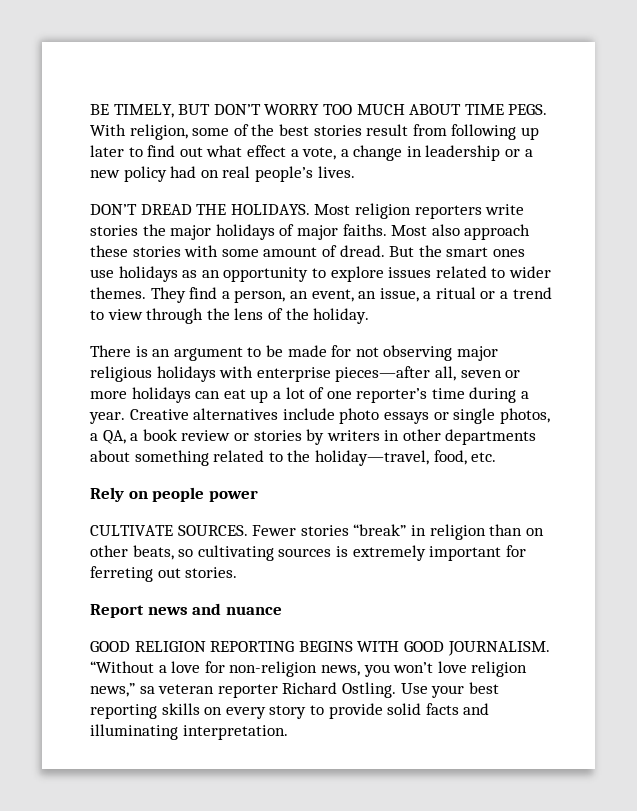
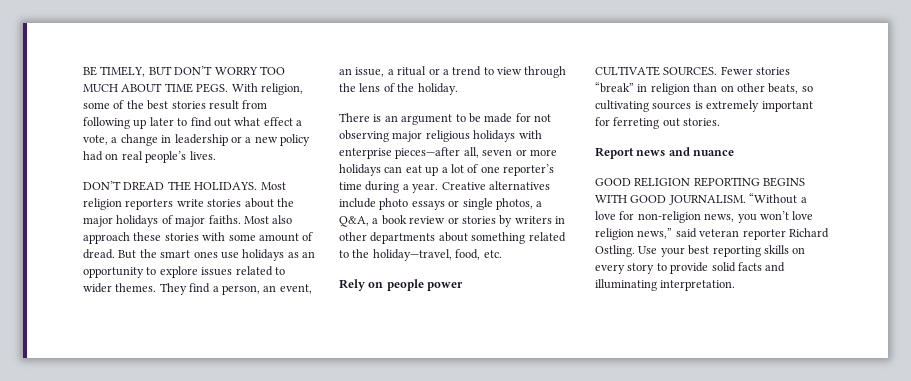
(138, 230) none -> [244,198,274,208] about
[102,430,126,444] QA, -> [339,216,369,227] Q&A,
[139,686,155,694] sa -> [675,228,697,238] said

